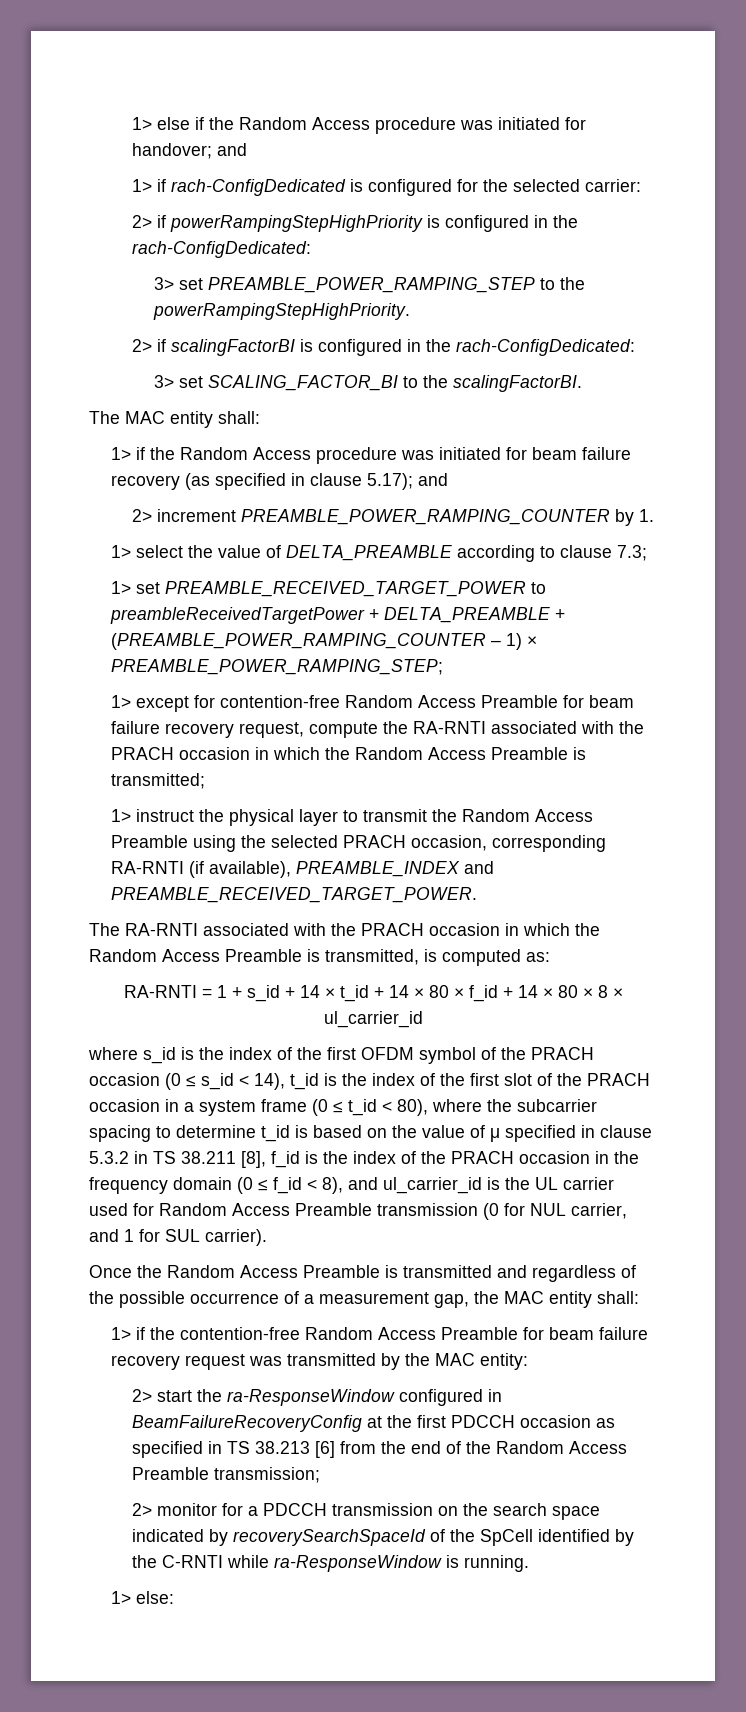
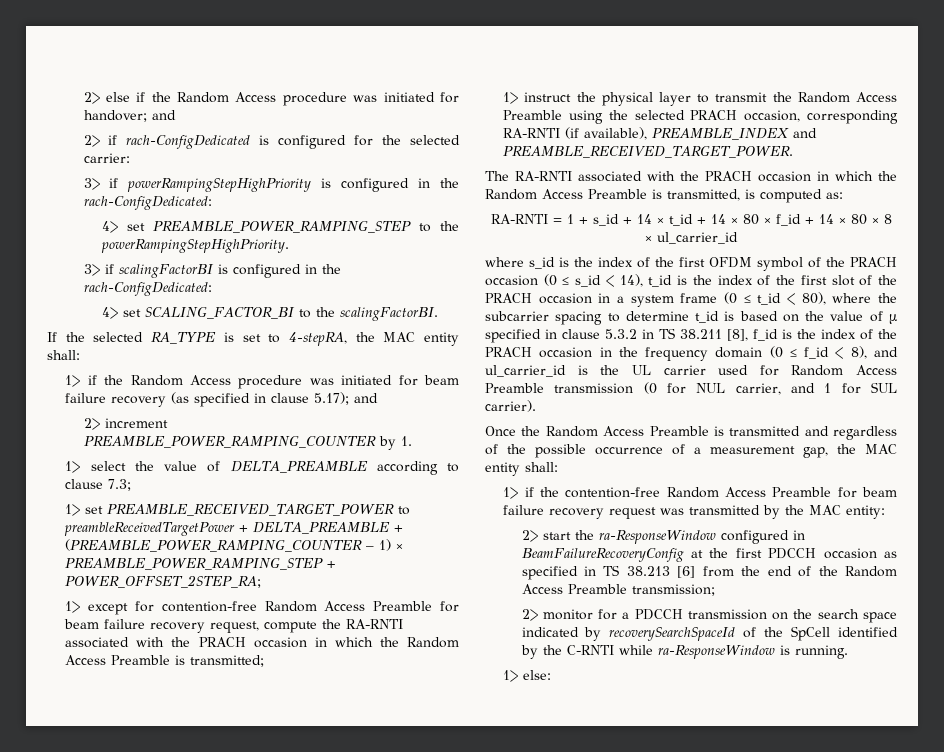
[132,117,153,130] 1> -> [83,92,100,104] 2>
[132,179,153,192] 1> -> [83,135,100,147] 2>
[132,215,153,228] 2> -> [83,178,100,190] 3>
[153,277,174,290] 3> -> [101,221,118,233] 4>
[132,339,153,352] 2> -> [83,264,100,276] 3>
[153,375,174,388] 3> -> [101,307,118,319] 4>
[89,411,120,424] The -> [47,332,375,346] If the selected RA_TYPE is set to 4-stepRA, the
[110,659,443,675] PREAMBLE_POWER_RAMPING_STEP; -> [65,558,337,570] [65,575,262,588] PREAMBLE_POWER_RAMPING_STEP + POWER_OFFSET_2STEP_RA;

